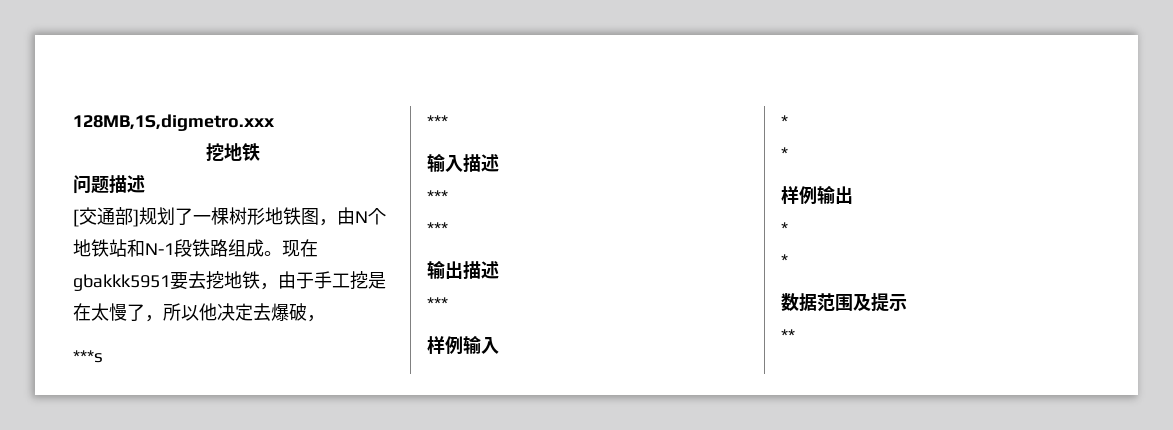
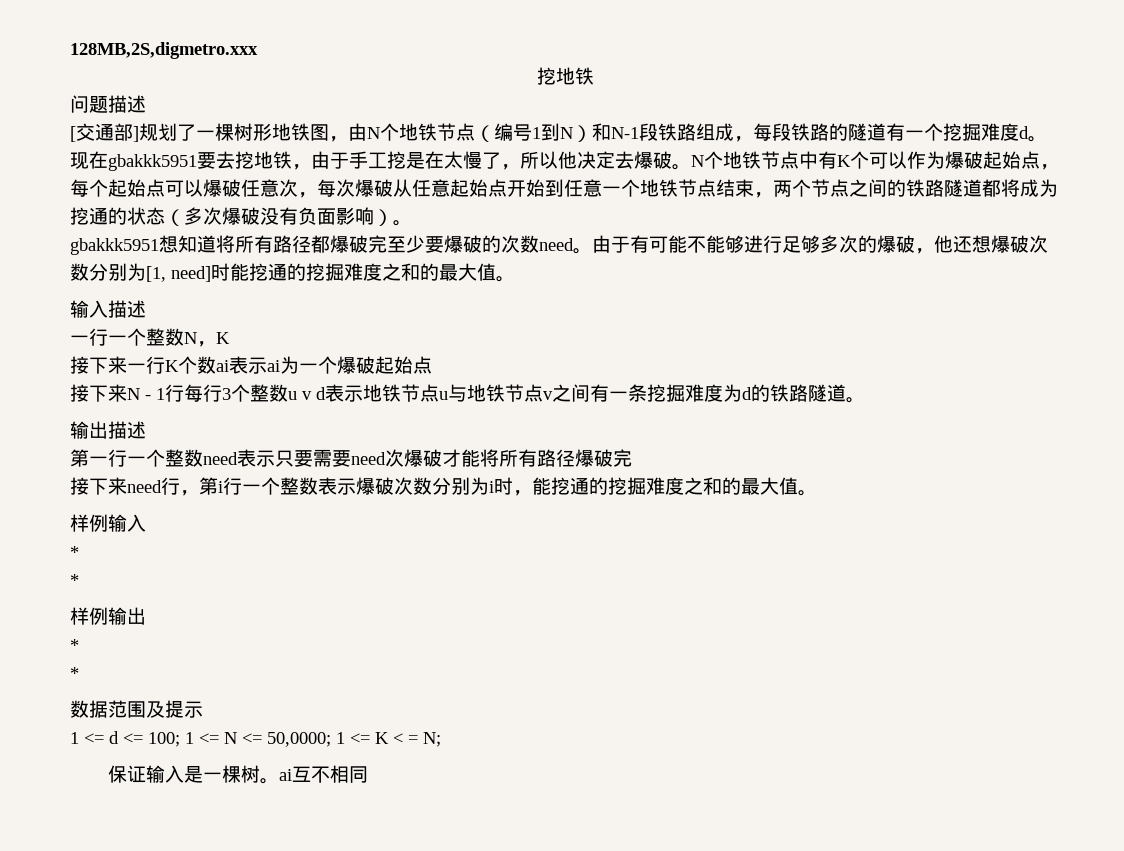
[73,114,275,131] 128MB,1S,digmetro.xxx -> [70,42,258,59] 128MB,2S,digmetro.xxx
[109,239,264,257] 站和N-1段铁路组成 -> [437,123,1029,142] 节点（编号1到N）和N-1段铁路组成，每段铁路的隧道有一个挖掘难度d
[307,315,325,322] [73,350,103,363] [427,115,448,127] [427,153,499,172] [427,190,448,202] [427,222,448,234] [427,260,499,279] [427,297,448,309] ， // ***s // *** // 输入描述 // *** // *** // 输出描述 // *** -> [672,151,1059,170] [70,179,1058,198] [70,207,412,226] [70,235,1048,255] [70,263,515,282] [70,300,146,318] [70,328,230,347] [70,356,432,374] [70,384,865,403] [70,421,146,439] [70,449,632,467] [70,477,817,496] 。N个地铁节点中有K个可以作为爆破起始点，每个起始点可以爆破任意次，每次爆破从任意起始点开始到任意一个地铁节点结束，两个节点之间的铁路隧道都将成为挖通的状态（多次爆破没有负面影响）。 // gbakkk5951想知道将所有路径都爆破完至少要爆破的次数need。由于有可能不能够进行足够多次的爆破，他还想爆破次数分别为[1, need]时能挖通的挖掘难度之和的最大值。 // 输入描述 // 一行一个整数N，K // 接下来一行K个数ai表示ai为一个爆破起始点 // 接下来N - 1行每行3个整数u v d表示地铁节点u与地铁节点v之间有一条挖掘难度为d的铁路隧道。 // 输出描述 // 第一行一个整数need表示只要需要need次爆破才能将所有路径爆破完 // 接下来need行，第i行一个整数表示爆破次数分别为i时，能挖通的挖掘难度之和的最大值。
[781,329,795,341] ** -> [70,731,441,747] [107,765,368,784] 1 <= d <= 100; 1 <= N <= 50,0000; 1 <= K < = N; // 保证输入是一棵树。ai互不相同

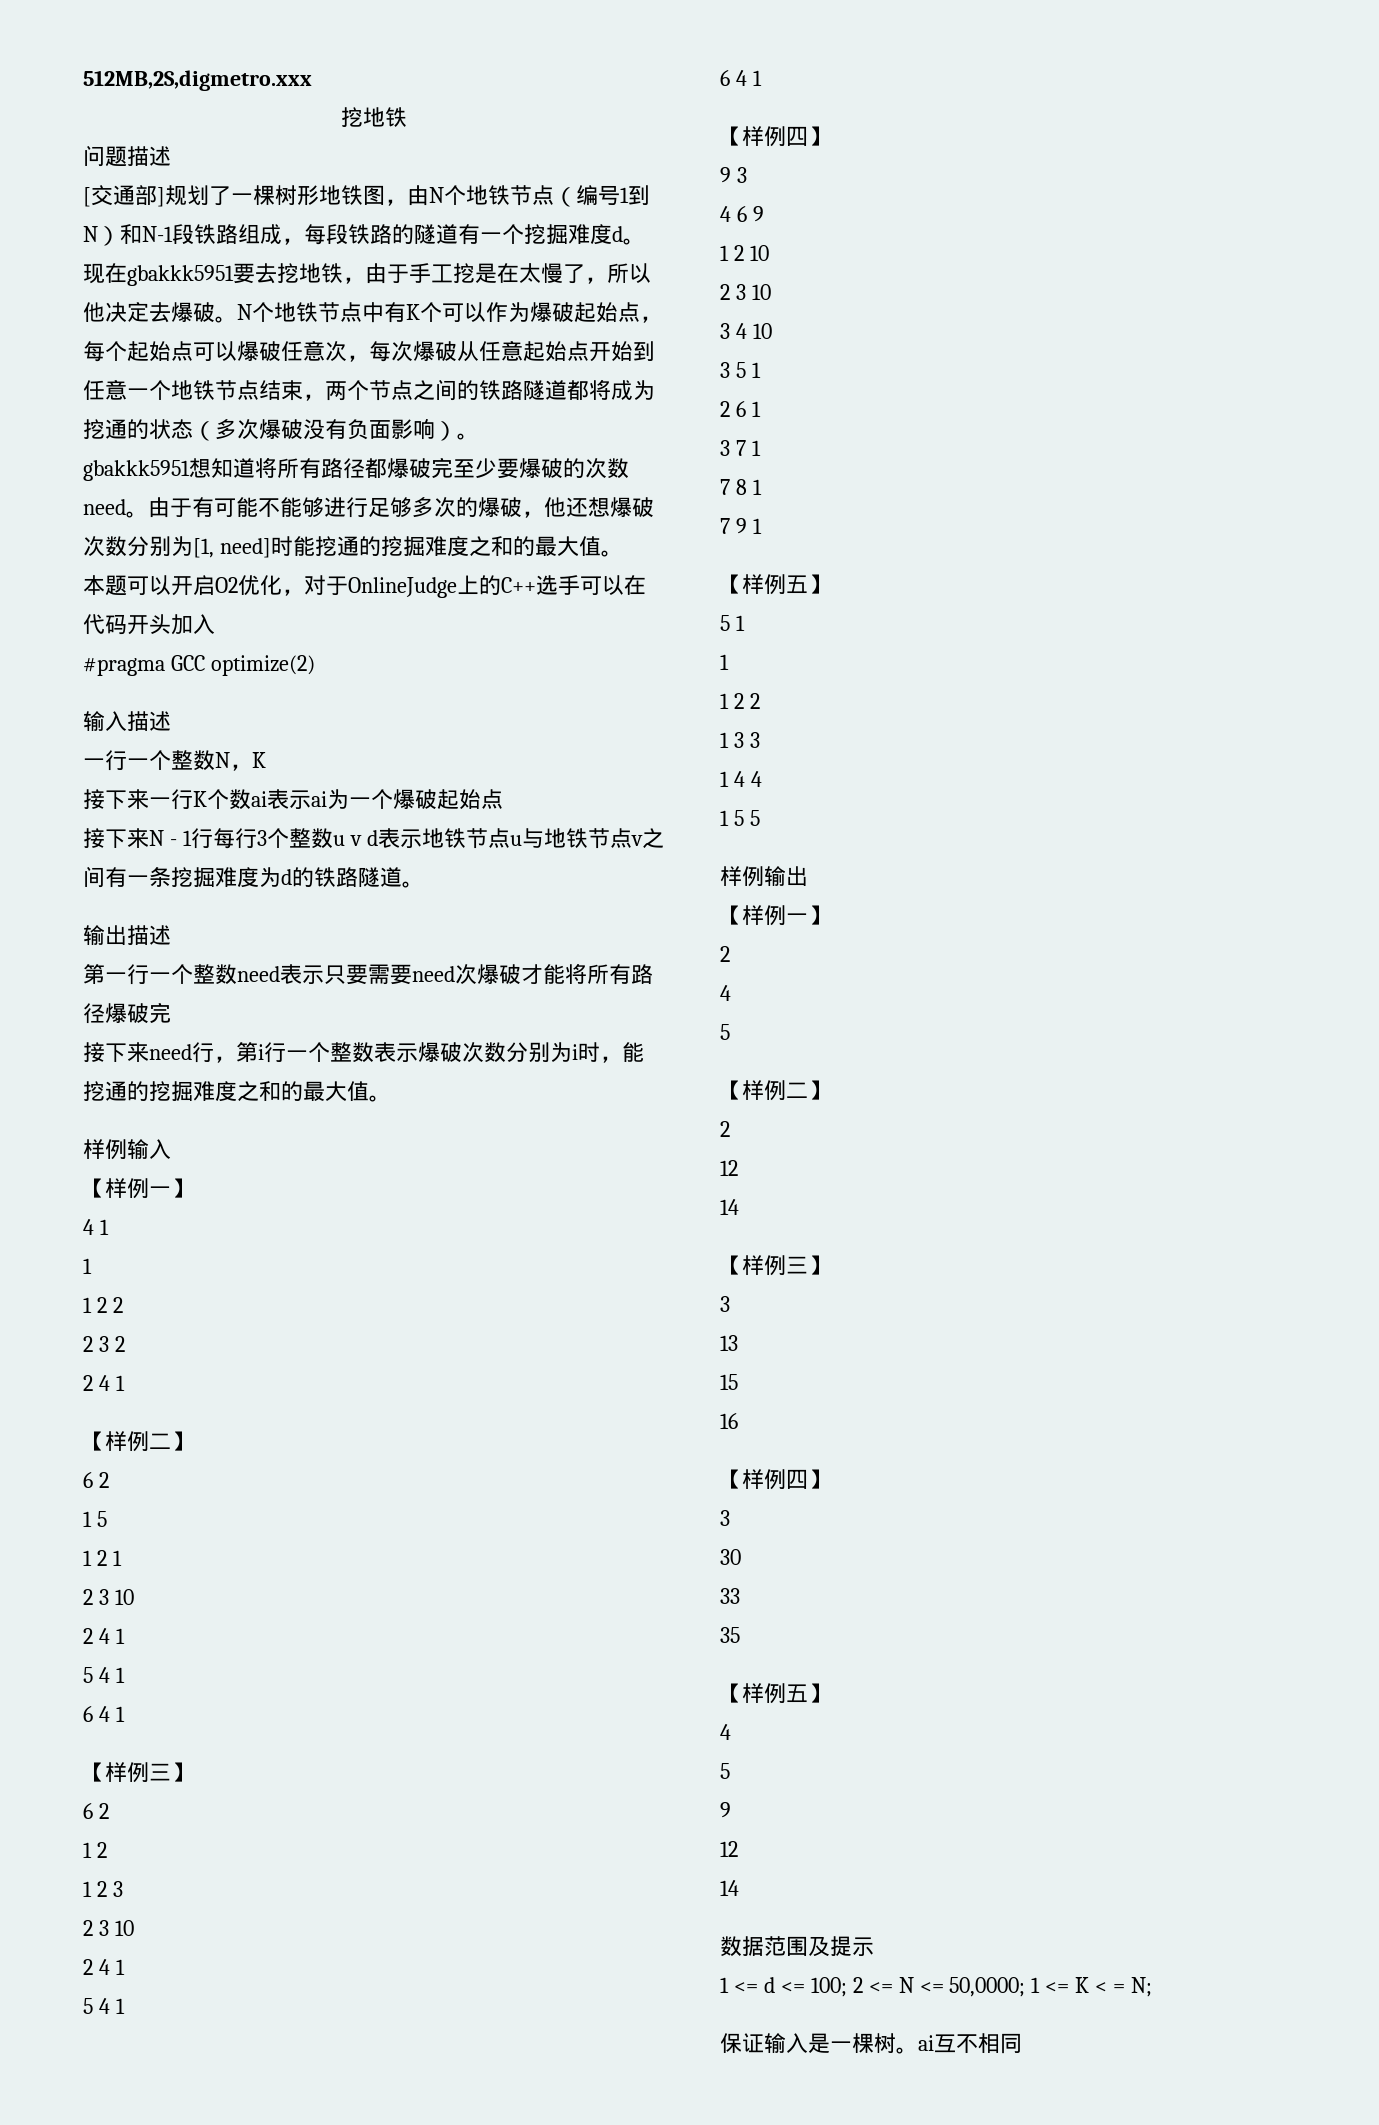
[70,42,258,59] 128MB,2S,digmetro.xxx -> [83,70,312,91] 512MB,2S,digmetro.xxx
(515, 279) none -> [83,575,646,598] [83,614,215,635] [83,655,315,676] // 本题可以开启O2优化，对于OnlineJudge上的C++选手可以在代码开头加入 // #pragma GCC optimize(2)
[70,546,79,558] [70,574,79,586] [70,607,146,625] [70,639,79,651] [70,667,79,679] * // * // 样例输出 // * // * -> [83,1178,193,1199] [83,1219,109,1235] [83,1258,92,1274] [83,1297,123,1313] [83,1336,125,1352] [83,1375,125,1391] [83,1431,193,1452] [83,1472,109,1488] [83,1511,107,1527] [83,1550,122,1566] [83,1589,134,1605] [83,1628,125,1644] [83,1667,125,1683] [83,1706,125,1722] [83,1762,193,1783] [83,1803,109,1819] [83,1842,107,1858] [83,1881,123,1897] [83,1920,134,1936] [83,1959,125,1975] [83,1998,125,2014] [720,70,762,86] [720,126,830,147] [720,167,747,183] [720,206,764,222] [720,245,769,261] [720,284,771,300] [720,323,772,339] [720,362,761,378] [720,401,761,417] [720,440,761,456] [720,479,762,495] [720,518,762,534] [720,574,830,595] [720,615,745,631] [720,654,729,670] [720,693,760,709] [720,732,760,748] [720,771,762,787] [720,810,760,826] [720,866,808,887] [720,905,830,926] [720,946,730,962] [720,985,731,1001] [720,1024,730,1040] [720,1080,830,1101] [720,1121,730,1137] [720,1160,738,1176] [720,1199,739,1215] [720,1255,830,1276] [720,1296,730,1312] [720,1335,738,1351] [720,1374,738,1390] [720,1413,738,1429] [720,1469,830,1490] [720,1510,730,1526] [720,1549,741,1565] [720,1588,740,1604] [720,1627,740,1643] [720,1683,830,1704] [720,1724,731,1740] [720,1763,730,1779] [720,1802,731,1818] [720,1841,738,1857] [720,1880,739,1896] 【样例一】 // 4 1 // 1 // 1 2 2 // 2 3 2 // 2 4 1 // 【样例二】 // 6 2 // 1 5 // 1 2 1 // 2 3 10 // 2 4 1 // 5 4 1 // 6 4 1 // 【样例三】 // 6 2 // 1 2 // 1 2 3 // 2 3 10 // 2 4 1 // 5 4 1 // 6 4 1 // 【样例四】 // 9 3 // 4 6 9 // 1 2 10 // 2 3 10 // 3 4 10 // 3 5 1 // 2 6 1 // 3 7 1 // 7 8 1 // 7 9 1 // 【样例五】 // 5 1 // 1 // 1 2 2 // 1 3 3 // 1 4 4 // 1 5 5 // 样例输出 // 【样例一】 // 2 // 4 // 5 // 【样例二】 // 2 // 12 // 14 // 【样例三】 // 3 // 13 // 15 // 16 // 【样例四】 // 3 // 30 // 33 // 35 // 【样例五】 // 4 // 5 // 9 // 12 // 14
[185,732,194,744] 1 -> [852,1977,863,1993] 2

